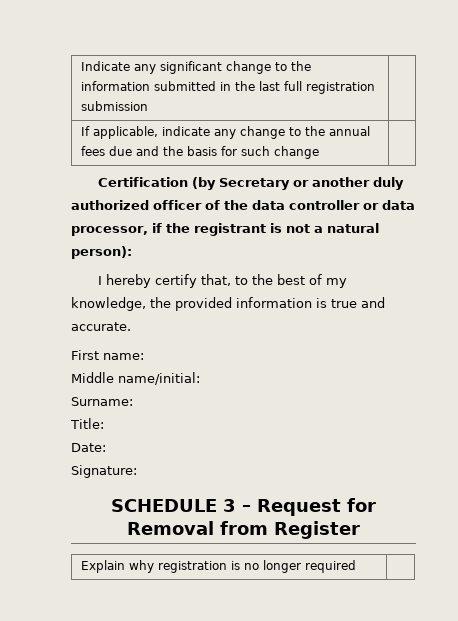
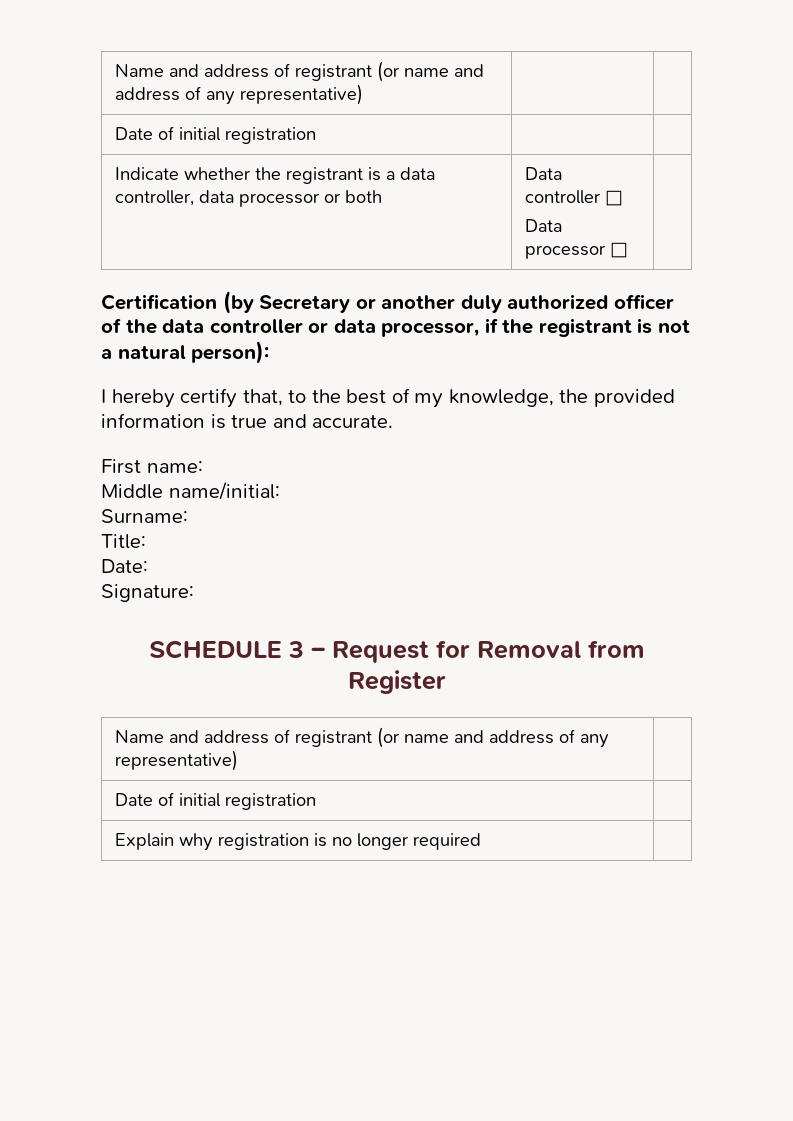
[81,61,312,74] [81,81,376,94] [81,101,149,111] [81,126,371,139] [81,146,320,159] Indicate any significant change to the information submitted in the last full registration submission | // If applicable, indicate any change to the annual fees due and the basis for such change -> [114,61,484,82] [114,84,363,105] [114,126,316,144] [114,167,435,184] [114,190,382,207] [524,167,562,180] [524,190,623,206] [524,219,562,232] [524,242,628,259] Name and address of registrant (or name and address of any representative) | | // Date of initial registration | | // Indicate whether the registrant is a data controller, data processor or both | Data controller □ // Data processor □
(360, 530) none -> [114,727,609,748] [114,750,238,771] [114,792,316,810] // Name and address of registrant (or name and address of any representative) | // Date of initial registration |

